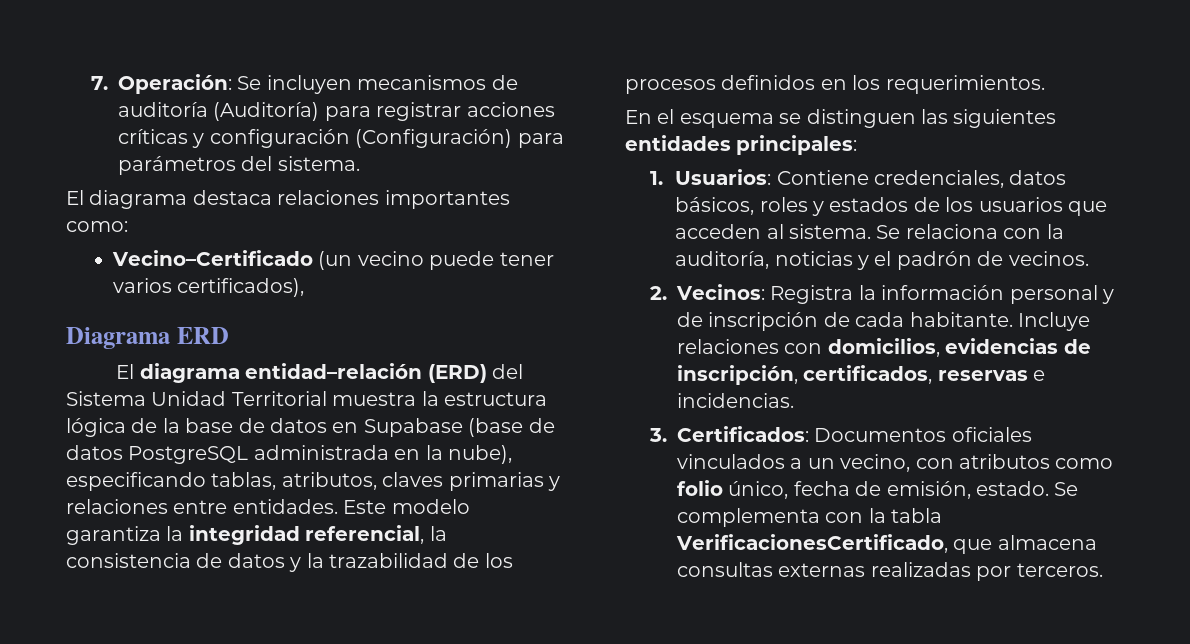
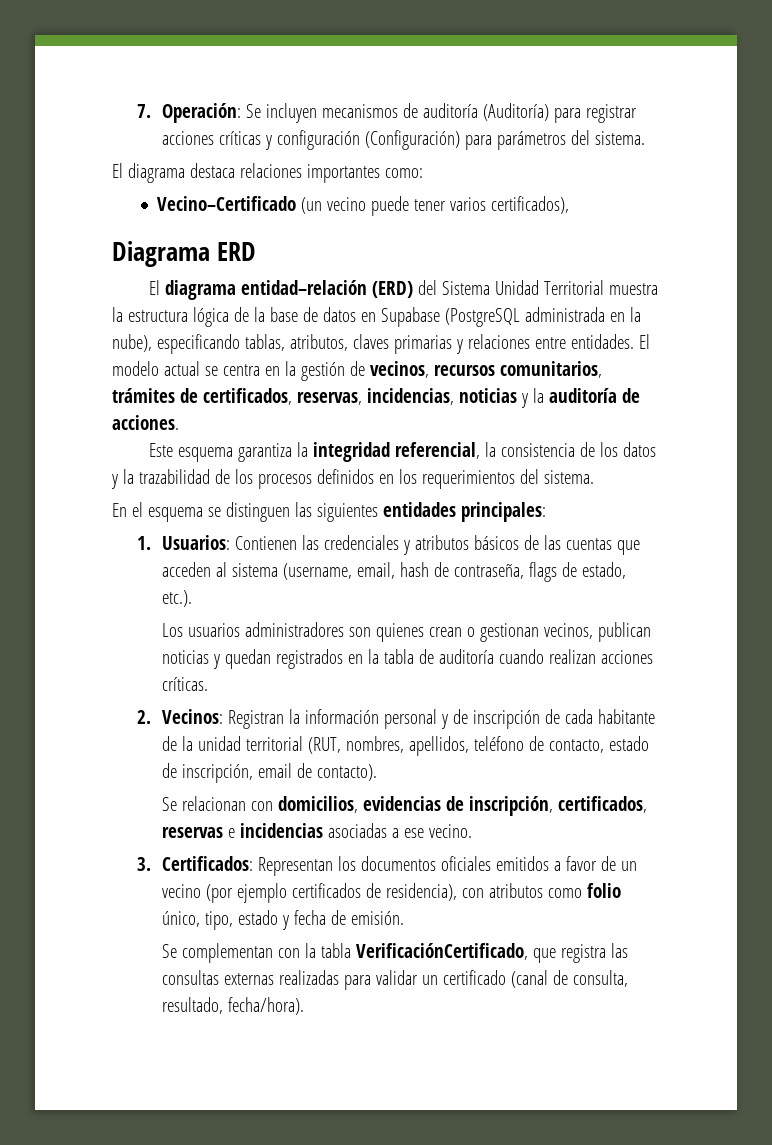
[468,418,555,437] [66,445,249,464] (base de datos PostgreSQL -> [444,308,520,327] (PostgreSQL
[343,499,470,514] Este modelo -> [638,334,650,349] [112,361,602,381] [112,388,640,408] [112,415,179,430] [148,443,233,462] El modelo actual se centra en la gestión de vecinos, recursos comunitarios, trámites de certificados, reservas, incidencias, noticias y la auditoría de acciones. // Este esquema
(223, 560) none -> [599,442,618,457] los
[885,75,1045,94] requerimientos. -> [421,469,594,489] requerimientos del sistema.
[776,170,1067,188] [675,197,1107,216] [675,224,1064,239] [675,251,1089,270] Contiene credenciales, datos básicos, roles y estados de los usuarios que acceden al sistema. Se relaciona con la auditoría, noticias y el padrón de vecinos. -> [234,535,640,555] [161,562,626,582] [161,590,192,607] [161,622,651,642] [161,649,653,669] [161,677,208,691] Contienen las credenciales y atributos básicos de las cuentas que acceden al sistema (username, email, hash de contraseña, flags de estado, etc.). // Los usuarios administradores son quienes crean o gestionan vecinos, publican noticias y quedan registrados en la tabla de auditoría cuando realizan acciones críticas.
[770,285,854,304] Registra -> [227,710,284,729] Registran
[909,312,1091,331] [677,339,780,354] habitante. Incluye relaciones -> [597,709,655,724] [161,736,649,756] [161,763,377,783] [161,796,246,811] habitante de la unidad territorial (RUT, nombres, apellidos, teléfono de contacto, estado de inscripción, email de contacto). // Se relacionan
[677,393,795,408] [649,426,1032,442] [677,454,911,472] incidencias. // 3. Certificados: Documentos oficiales vinculados a un vecino, -> [239,823,472,838] [136,856,637,876] [161,883,457,903] incidencias asociadas a ese vecino. // 3. Certificados: Representan los documentos oficiales emitidos a favor de un vecino (por ejemplo certificados de residencia),
[793,481,1079,499] [677,508,943,527] [676,534,1097,554] [677,562,1103,581] fecha de emisión, estado. Se complementa con la tabla VerificacionesCertificado, que almacena consultas externas realizadas por terceros. -> [204,910,404,930] [161,943,628,963] [161,970,628,990] [161,997,304,1015] tipo, estado y fecha de emisión. // Se complementan con la tabla VerificaciónCertificado, que registra las consultas externas realizadas para validar un certificado (canal de consulta, resultado, fecha/hora).

